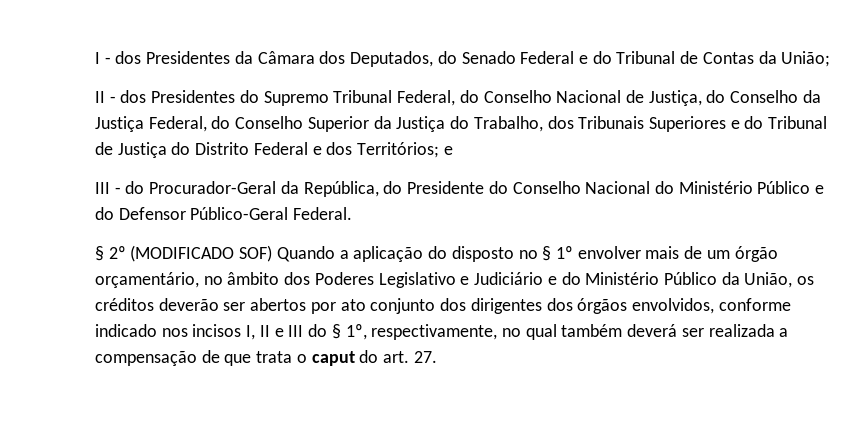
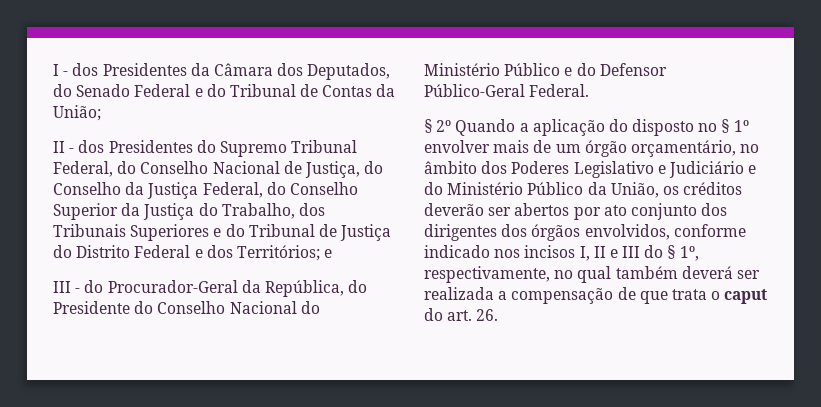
[130,245,273,262] (MODIFICADO SOF) -> (452, 126) none
[413,351,437,363] 27. -> [476,309,499,321] 26.

